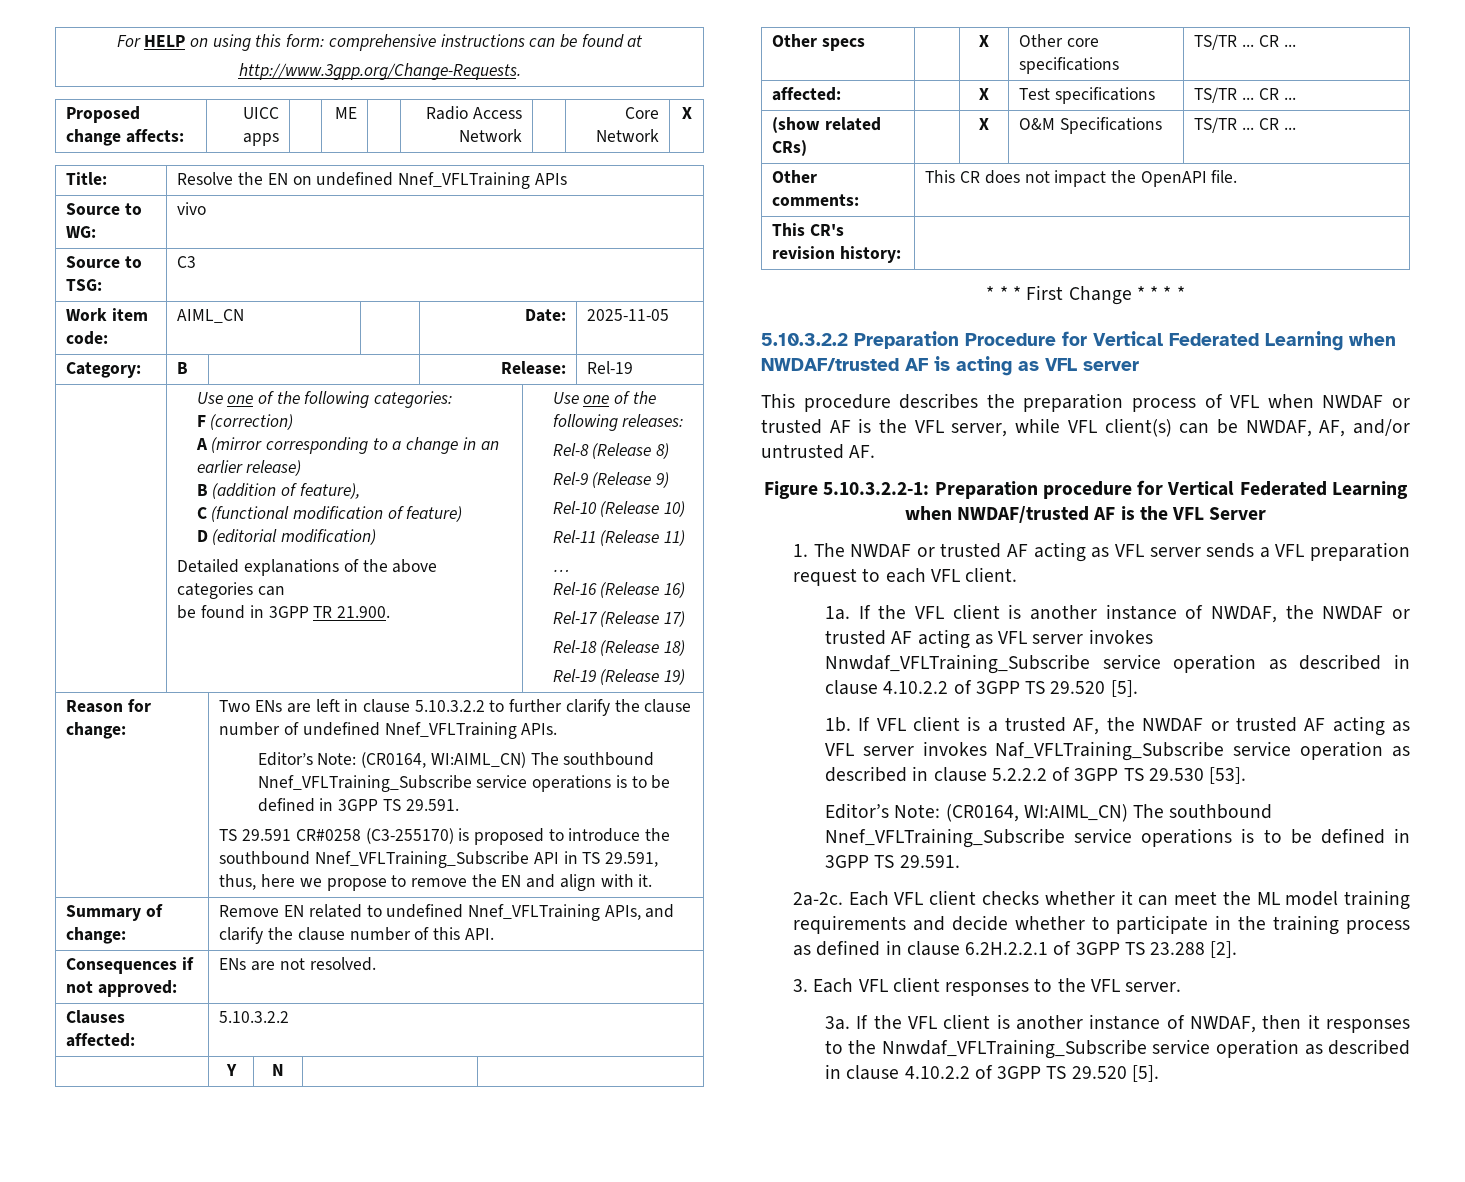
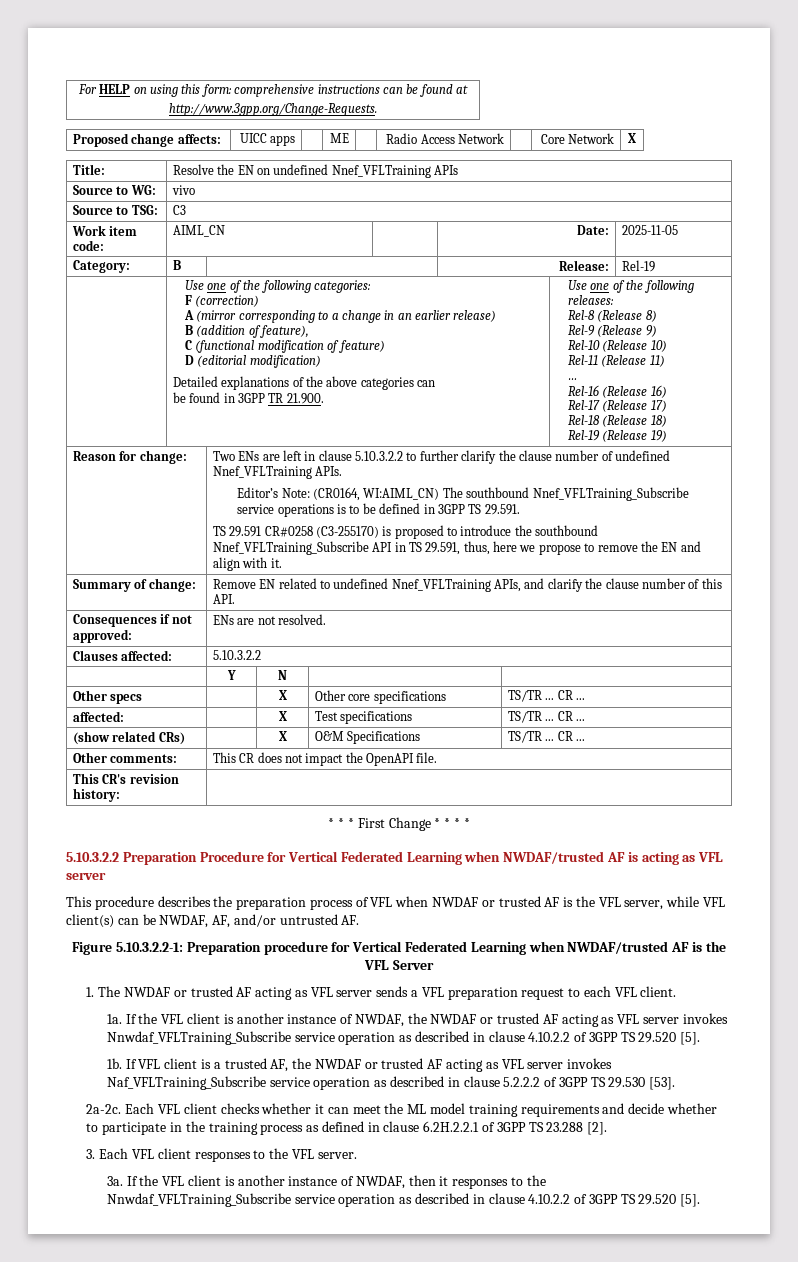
[824,803,1273,822] [824,828,1410,848] [824,855,960,868] // Editor’s Note: (CR0164, WI:AIML_CN) The southbound Nnef_VFLTraining_Subscribe service operations is to be defined in 3GPP TS 29.591. -> (676, 1083) none

